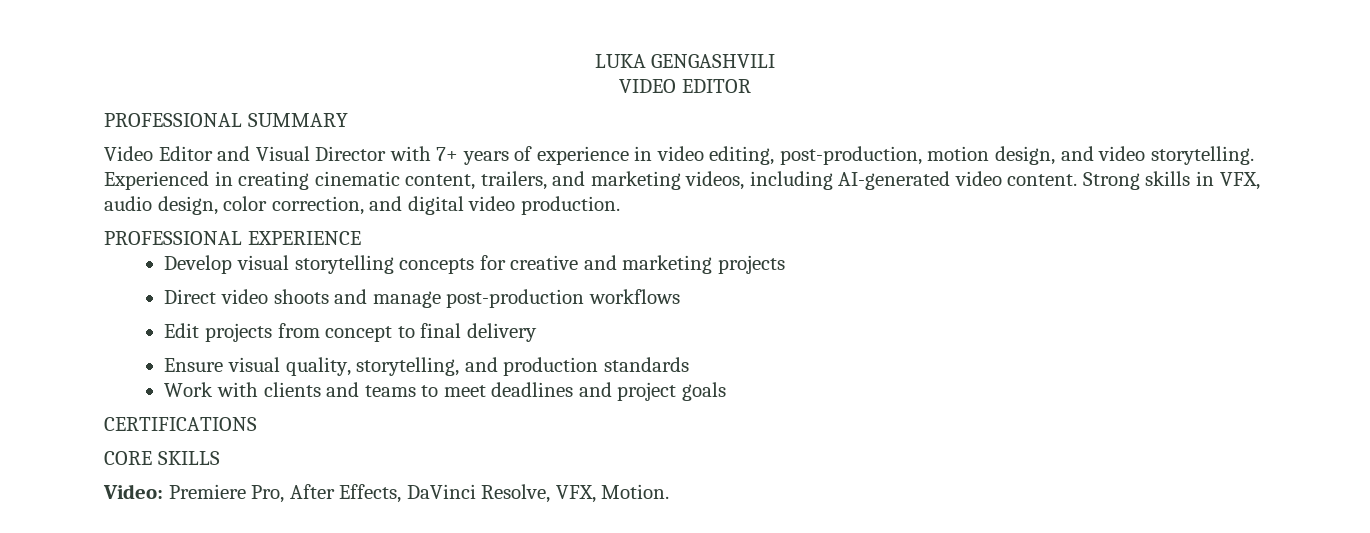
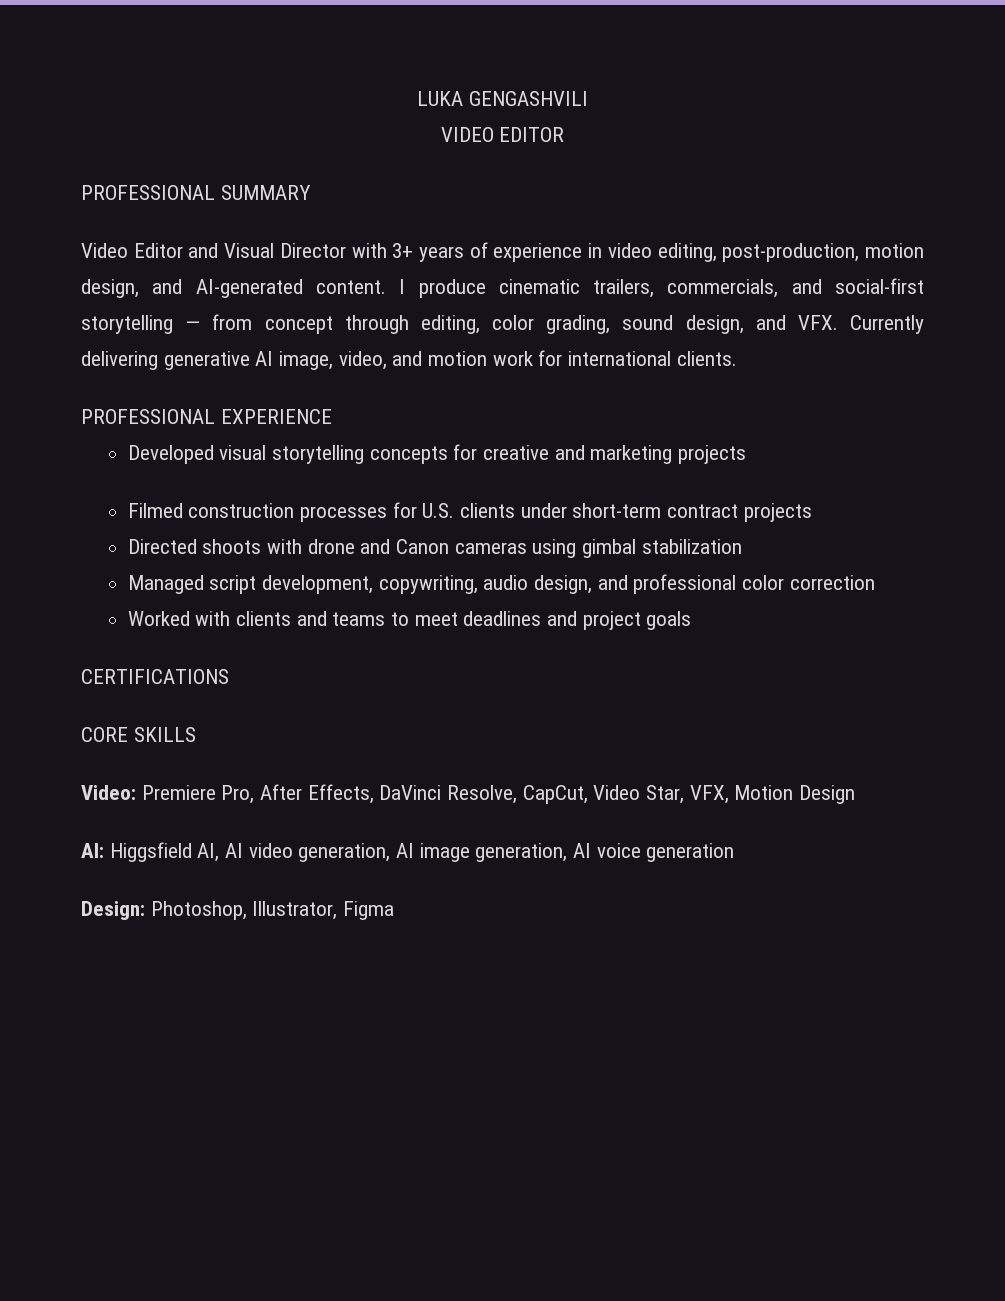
[436,147,459,161] 7+ -> [392,243,414,258] 3+
[1098,146,1254,165] [104,171,1260,190] [104,196,620,215] video storytelling. Experienced in creating cinematic content, trailers, and marketing videos, including AI-generated video content. Strong skills in VFX, audio design, color correction, and digital video production. -> [195,278,924,298] [81,314,924,334] [81,350,737,370] AI-generated content. I produce cinematic trailers, commercials, and social-first storytelling — from concept through editing, color grading, sound design, and VFX. Currently delivering generative AI image, video, and motion work for international clients.
[164,255,233,274] Develop -> [127,445,214,464] Developed
[164,289,680,308] [164,323,537,342] [164,357,689,376] [164,382,214,397] Direct video shoots and manage post-production workflows // Edit projects from concept to final delivery // Ensure visual quality, storytelling, and production standards // Work -> [127,502,812,522] [127,539,742,558] [127,574,875,594] [127,611,190,626] Filmed construction processes for U.S. clients under short-term contract projects // Directed shoots with drone and Canon cameras using gimbal stabilization // Managed script development, copywriting, audio design, and professional color correction // Worked
[555,484,670,503] VFX, Motion. -> [522,785,856,804] [81,842,735,862] [81,901,395,920] CapCut, Video Star, VFX, Motion Design // AI: Higgsfield AI, AI video generation, AI image generation, AI voice generation // Design: Photoshop, Illustrator, Figma

